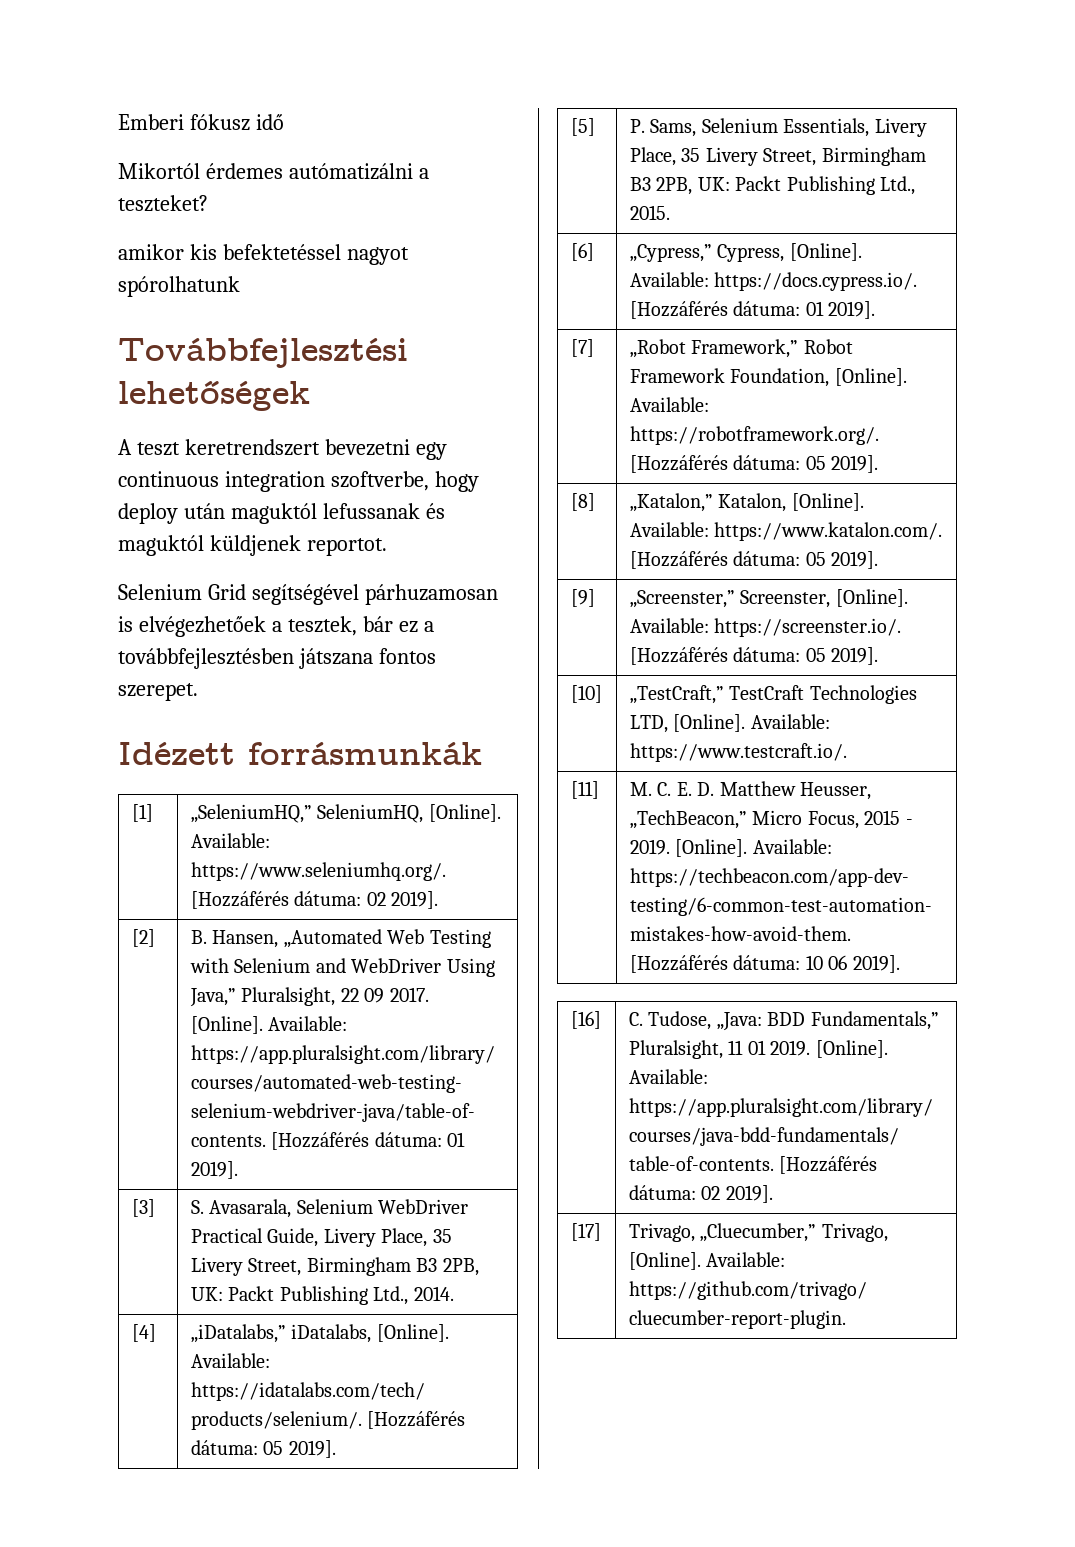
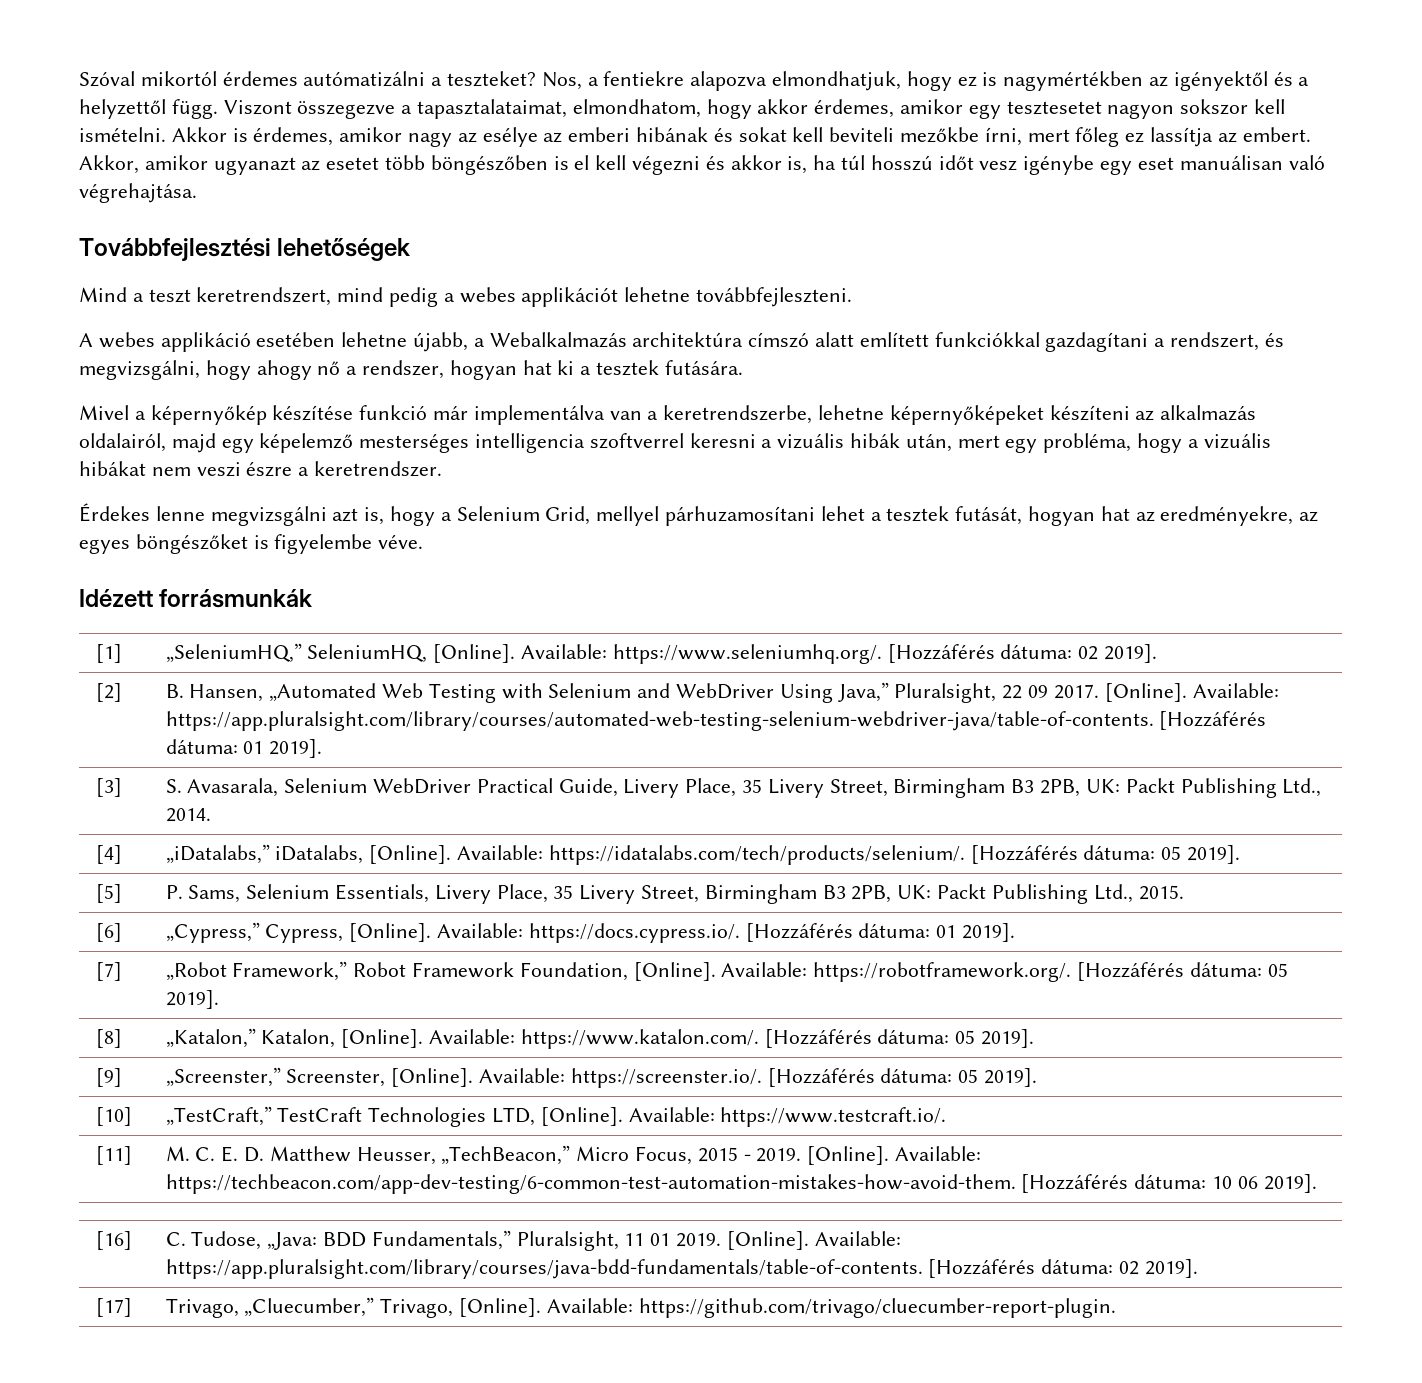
[118,114,284,131] [118,163,200,179] Emberi fókusz idő // Mikortól -> [79,71,217,87] Szóval mikortól
[118,244,409,265] [118,276,240,297] [118,338,408,368] [118,381,310,411] [118,439,447,460] [118,471,479,492] [118,503,445,524] [118,535,387,556] [118,584,498,605] [118,616,434,637] [118,648,436,669] [118,683,198,701] // amikor kis befektetéssel nagyot spórolhatunk // Továbbfejlesztési lehetőségek // A teszt keretrendszert bevezetni egy continuous integration szoftverbe, hogy deploy után maguktól lefussanak és maguktól küldjenek reportot. // Selenium Grid segítségével párhuzamosan is elvégezhetőek a tesztek, bár ez a továbbfejlesztésben játszana fontos szerepet. -> [541,71,1310,91] [79,99,1286,119] [79,127,1311,147] [79,155,1325,175] [79,183,197,203] [79,238,411,261] [79,287,853,307] [79,332,1284,352] [79,360,743,380] [79,405,1257,425] [79,433,1271,453] [79,461,443,477] [79,503,1319,526] [79,534,424,554] Nos, a fentiekre alapozva elmondhatjuk, hogy ez is nagymértékben az igényektől és a helyzettől függ. Viszont összegezve a tapasztalataimat, elmondhatom, hogy akkor érdemes, amikor egy tesztesetet nagyon sokszor kell ismételni. Akkor is érdemes, amikor nagy az esélye az emberi hibának és sokat kell beviteli mezőkbe írni, mert főleg ez lassítja az embert. Akkor, amikor ugyanazt az esetet több böngészőben is el kell végezni és akkor is, ha túl hosszú időt vesz igénybe egy eset manuálisan való végrehajtása. // Továbbfejlesztési lehetőségek // Mind a teszt keretrendszert, mind pedig a webes applikációt lehetne továbbfejleszteni. // A webes applikáció esetében lehetne újabb, a Webalkalmazás architektúra címszó alatt említett funkciókkal gazdagítani a rendszert, és megvizsgálni, hogy ahogy nő a rendszer, hogyan hat ki a tesztek futására. // Mivel a képernyőkép készítése funkció már implementálva van a keretrendszerbe, lehetne képernyőképeket készíteni az alkalmazás oldalairól, majd egy képelemző mesterséges intelligencia szoftverrel keresni a vizuális hibák után, mert egy probléma, hogy a vizuális hibákat nem veszi észre a keretrendszer. // Érdekes lenne megvizsgálni azt is, hogy a Selenium Grid, mellyel párhuzamosítani lehet a tesztek futását, hogyan hat az eredményekre, az egyes böngészőket is figyelembe véve.

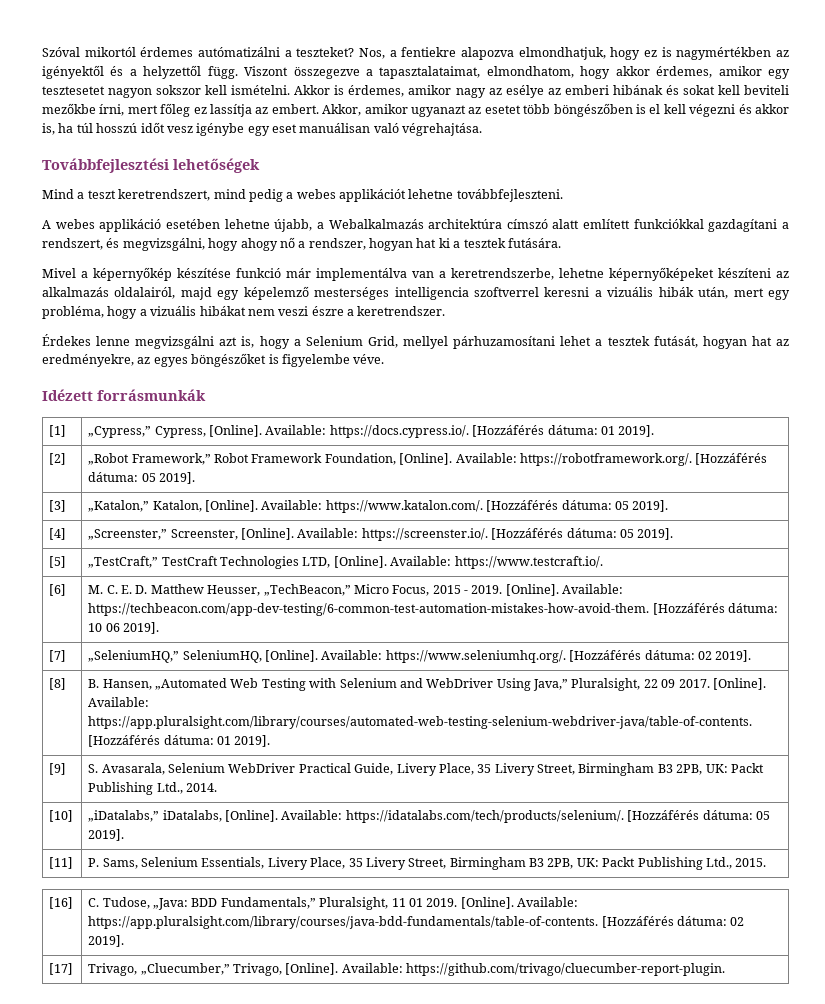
(122, 653) none -> [88,425,655,438] [49,453,67,465] [88,453,768,466] [88,472,196,484] [49,500,67,512] [88,500,669,513] [49,528,67,540] [88,528,674,541] [49,556,67,568] [88,556,603,569] [49,584,67,596] [88,584,624,596] [88,603,779,616] [88,622,160,634] [49,650,67,662] | „Cypress,” Cypress, [Online]. Available: https://docs.cypress.io/. [Hozzáférés dátuma: 01 2019]. // [2] | „Robot Framework,” Robot Framework Foundation, [Online]. Available: https://robotframework.org/. [Hozzáférés dátuma: 05 2019]. // [3] | „Katalon,” Katalon, [Online]. Available: https://www.katalon.com/. [Hozzáférés dátuma: 05 2019]. // [4] | „Screenster,” Screenster, [Online]. Available: https://screenster.io/. [Hozzáférés dátuma: 05 2019]. // [5] | „TestCraft,” TestCraft Technologies LTD, [Online]. Available: https://www.testcraft.io/. // [6] | M. C. E. D. Matthew Heusser, „TechBeacon,” Micro Focus, 2015 - 2019. [Online]. Available: https://techbeacon.com/app-dev-testing/6-common-test-automation-mistakes-how-avoid-them. [Hozzáférés dátuma: 10 06 2019]. // [7]
[95,683,122,702] [2] -> [49,678,67,690] [8]
[95,778,122,797] [3] -> [49,763,67,775] [9]
[95,845,122,864] [4] -> [49,810,74,822] [10]
[95,884,122,903] [5] -> [49,857,74,869] [11]
[95,923,122,942] [165,922,1016,943] [95,962,122,981] [165,961,1288,982] [165,990,219,1009] [95,1029,122,1048] [165,1028,1035,1049] [95,1068,122,1087] [165,1067,1038,1088] [95,1107,132,1126] [165,1106,947,1127] [95,1146,132,1165] [165,1145,982,1165] [165,1174,1317,1194] // [6] | „Cypress,” Cypress, [Online]. Available: https://docs.cypress.io/. [Hozzáférés dátuma: 01 2019]. // [7] | „Robot Framework,” Robot Framework Foundation, [Online]. Available: https://robotframework.org/. [Hozzáférés dátuma: 05 2019]. // [8] | „Katalon,” Katalon, [Online]. Available: https://www.katalon.com/. [Hozzáférés dátuma: 05 2019]. // [9] | „Screenster,” Screenster, [Online]. Available: https://screenster.io/. [Hozzáférés dátuma: 05 2019]. // [10] | „TestCraft,” TestCraft Technologies LTD, [Online]. Available: https://www.testcraft.io/. // [11] | M. C. E. D. Matthew Heusser, „TechBeacon,” Micro Focus, 2015 - 2019. [Online]. Available: https://techbeacon.com/app-dev-testing/6-common-test-automation-mistakes-how-avoid-them. [Hozzáférés dátuma: 10 06 2019]. -> (767, 862) none

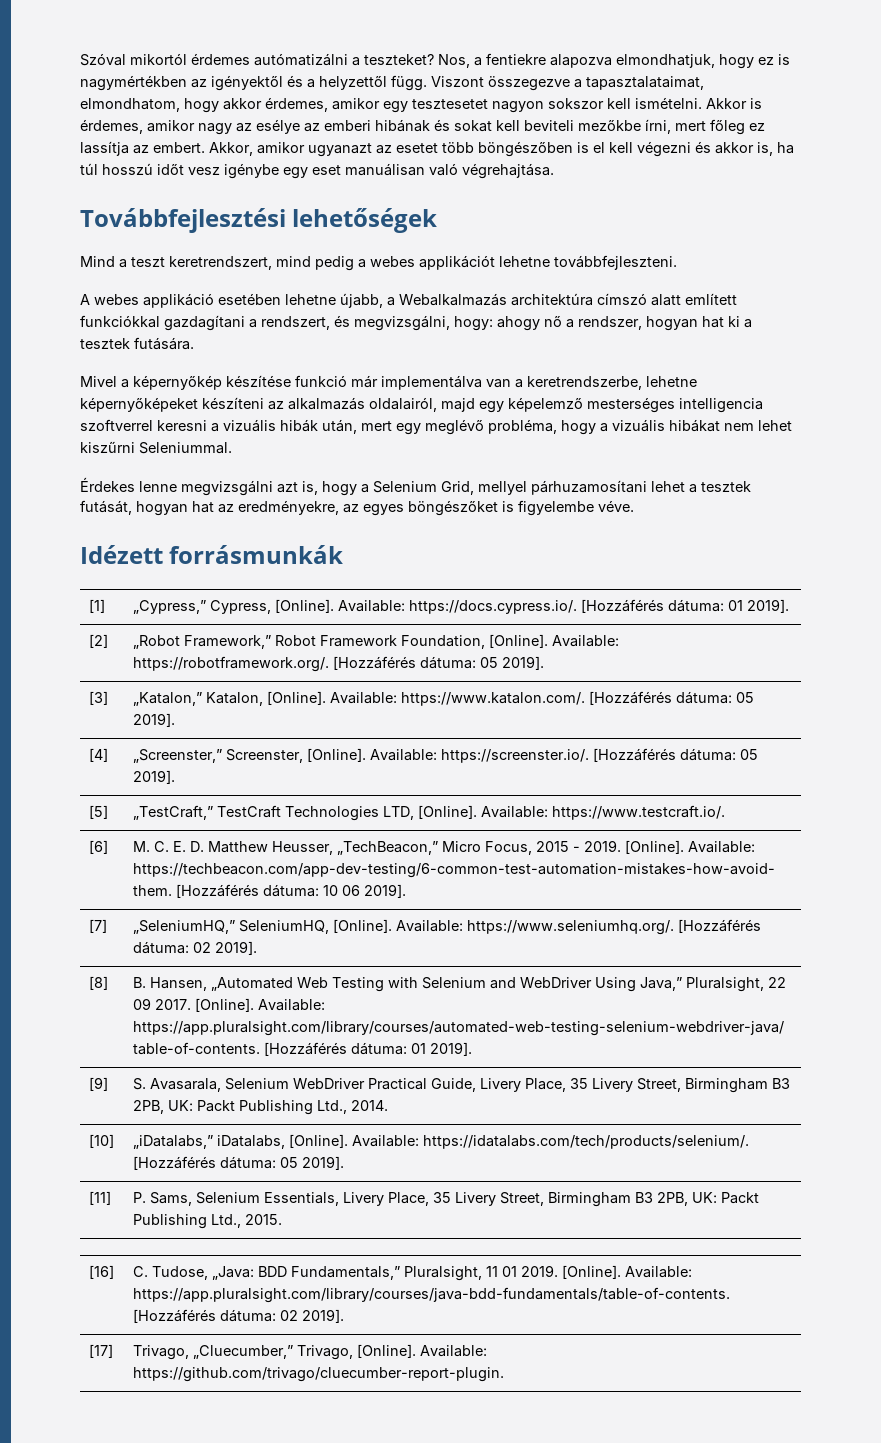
[208,238,239,251] hogy -> [454,316,493,331] hogy:
(791, 295) none -> [425,419,484,435] meglévő
[278,306,446,316] veszi észre a keretrendszer. -> [758,420,792,431] [80,441,232,454] lehet kiszűrni Seleniummal.

